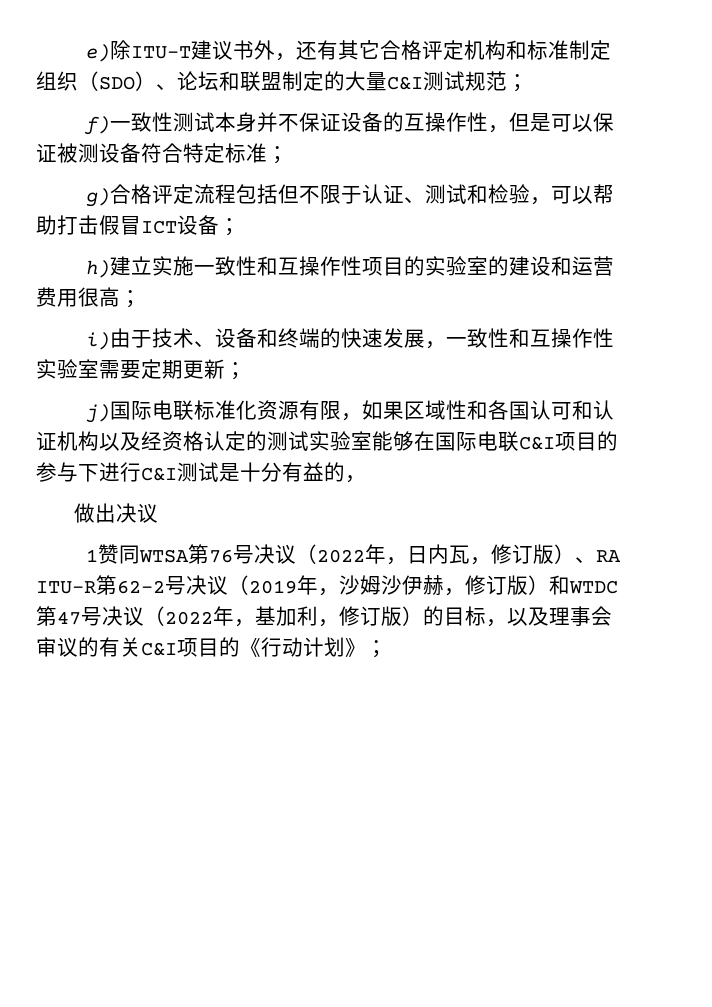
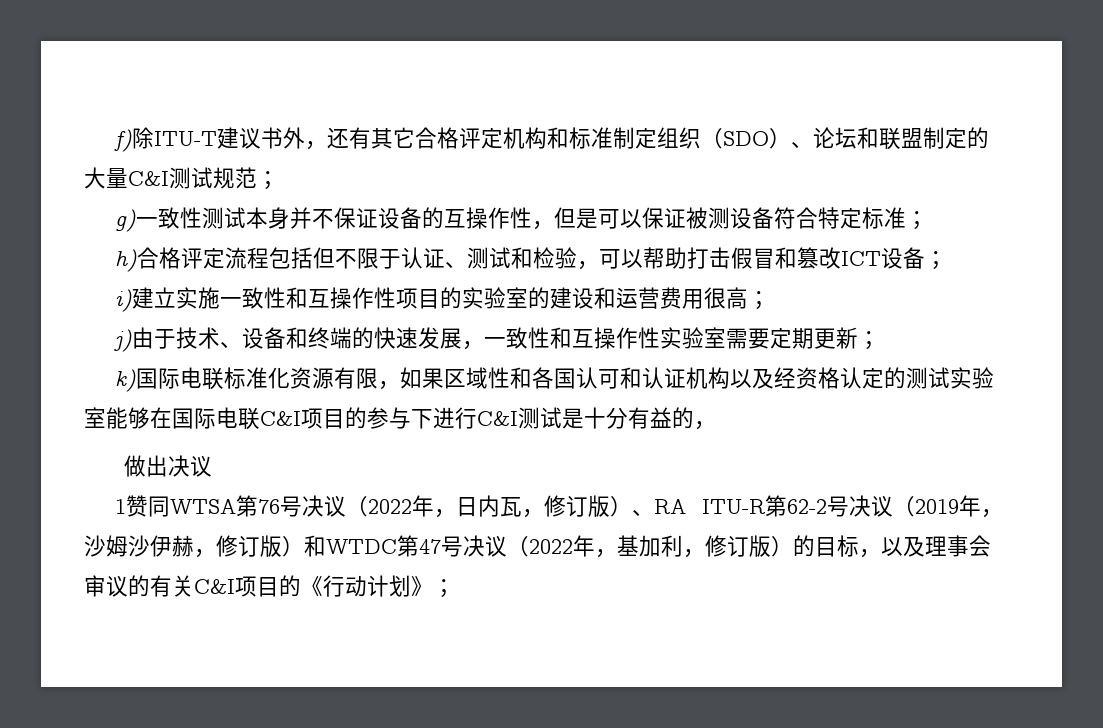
[86,44,111,62] e) -> [113,129,132,152] f)
[84,116,111,135] f) -> [114,209,136,232] g)
[86,188,111,207] g) -> [114,249,137,272] h)
(141, 225) none -> [774,247,841,269] 和篡改
[86,260,111,278] h) -> [114,289,132,312] i)
[86,332,111,350] i) -> [113,329,132,352] j)
[86,404,111,423] j) -> [114,369,136,392] k)

